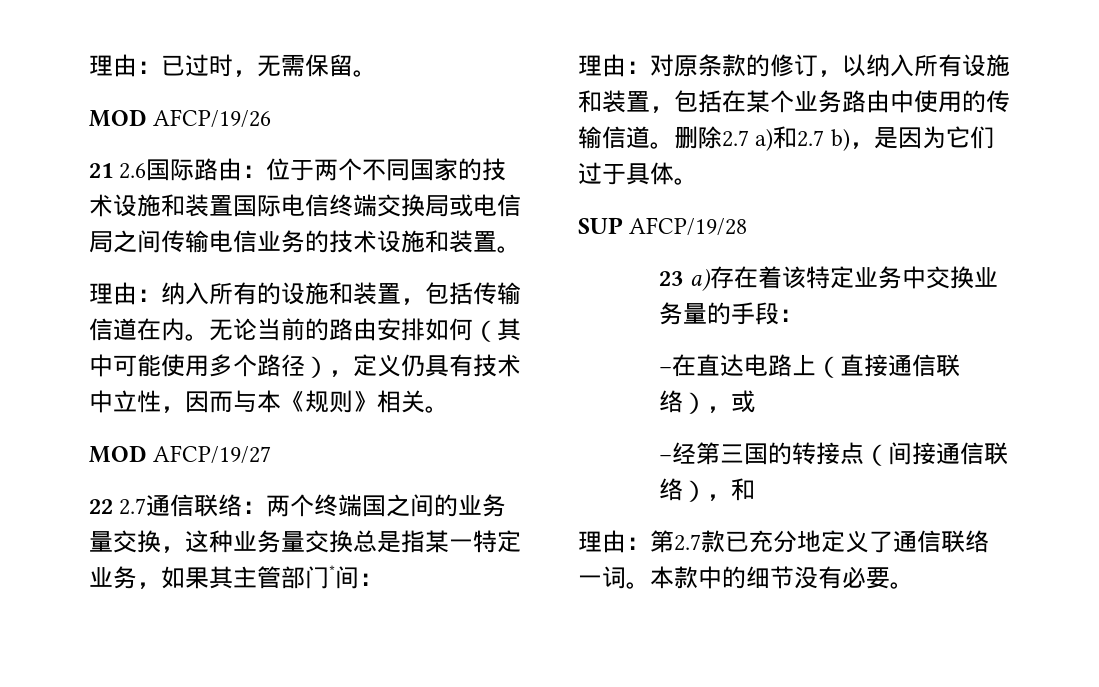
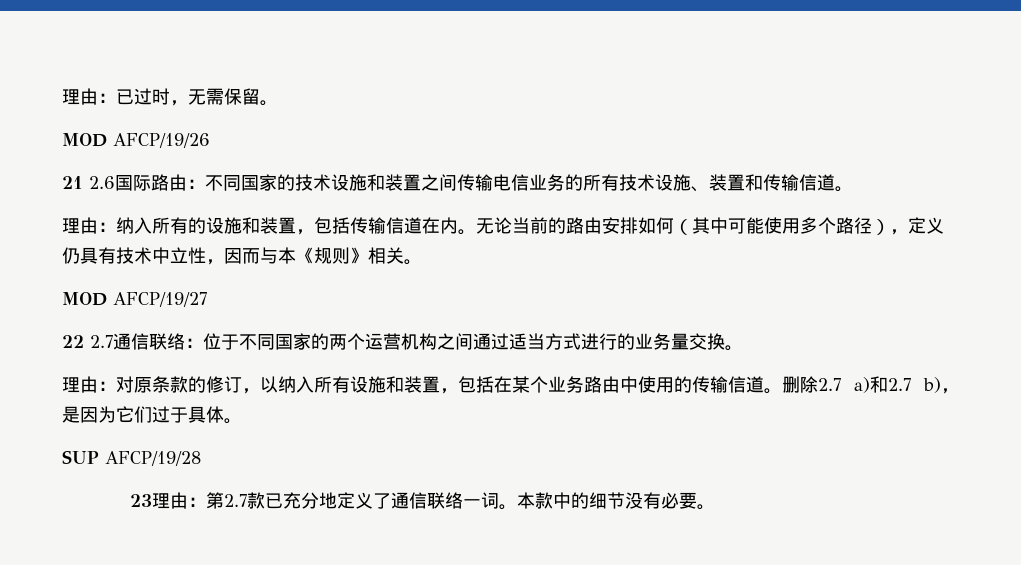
[266,158,363,181] 位于两个 -> (205, 184) none
[233,194,521,217] [89,231,113,253] 国际电信终端交换局或电信局 -> (421, 182) none
[329,230,497,253] 技术设施和装置 -> [583,174,835,192] 所有技术设施、装置和传输信道
[266,494,507,517] [89,530,521,553] [89,565,383,589] 两个终端国之间的业务量交换，这种业务量交换总是指某一特定业务，如果其主管部门*间： -> [203,333,743,351] 位于不同国家的两个运营机构之间通过适当方式进行的业务量交换。
[689,266,998,291] [659,302,804,325] [659,354,961,378] [659,390,756,414] [659,442,1009,466] [659,478,756,502] a)存在着该特定业务中交换业务量的手段： // –在直达电路上（直接通信联络），或 // –经第三国的转接点（间接通信联络），和 // -> (153, 500) none

